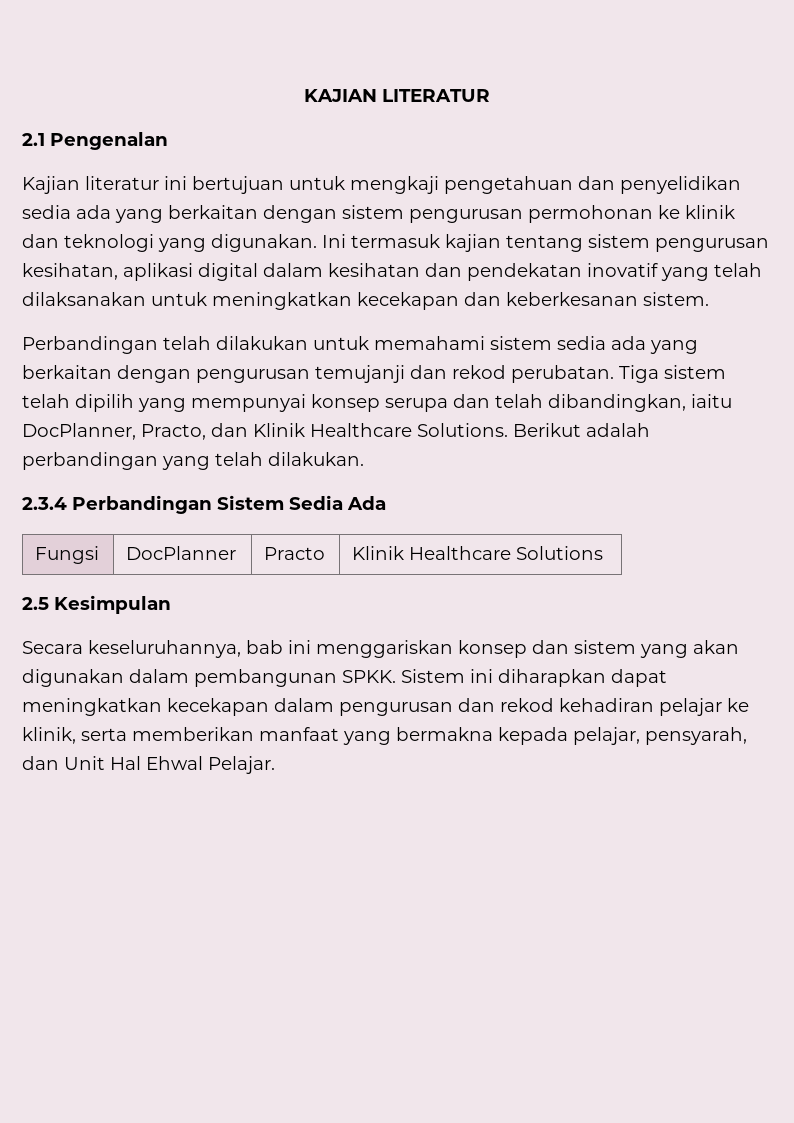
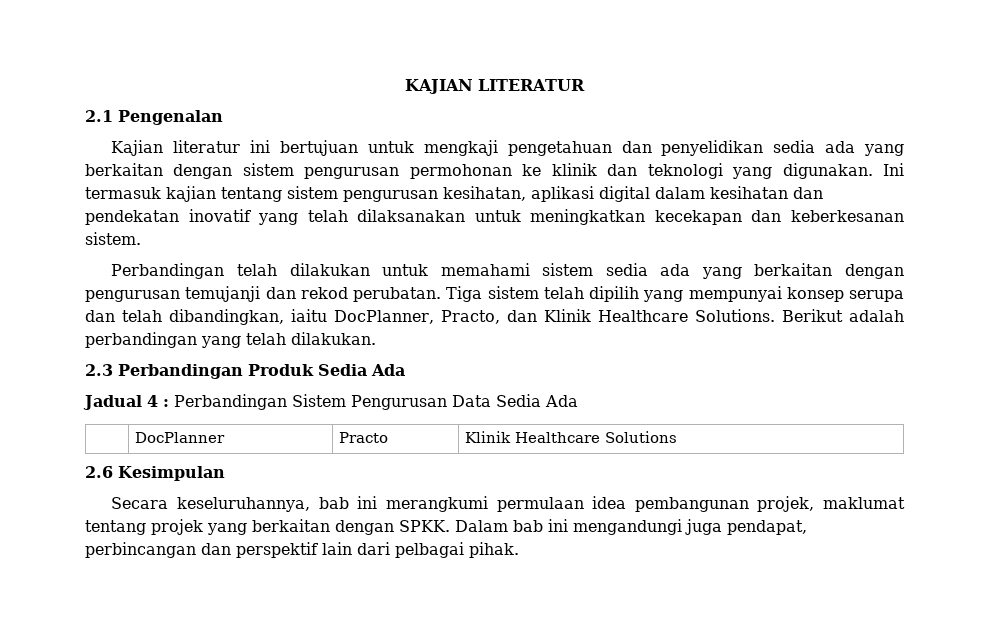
[22,495,386,514] [35,546,100,564] 2.3.4 Perbandingan Sistem Sedia Ada // Fungsi -> [85,364,405,379] [83,394,578,410] 2.3 Perbandingan Produk Sedia Ada // Jadual 4 : Perbandingan Sistem Pengurusan Data Sedia Ada //
[22,597,49,610] 2.5 -> [85,466,113,478] 2.6
[316,640,739,658] [22,669,667,687] [22,698,749,716] [22,727,747,745] [22,756,275,774] menggariskan konsep dan sistem yang akan digunakan dalam pembangunan SPKK. Sistem ini diharapkan dapat meningkatkan kecekapan dalam pengurusan dan rekod kehadiran pelajar ke klinik, serta memberikan manfaat yang bermakna kepada pelajar, pensyarah, dan Unit Hal Ehwal Pelajar. -> [385,496,905,512] [85,519,807,535] [85,542,519,558] merangkumi permulaan idea pembangunan projek, maklumat tentang projek yang berkaitan dengan SPKK. Dalam bab ini mengandungi juga pendapat, perbincangan dan perspektif lain dari pelbagai pihak.

